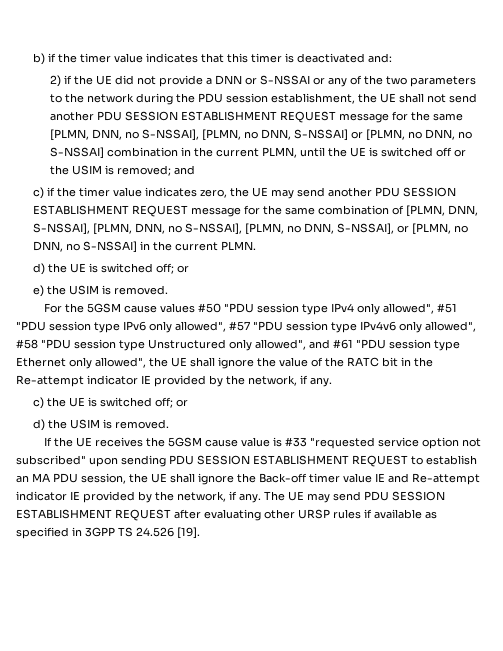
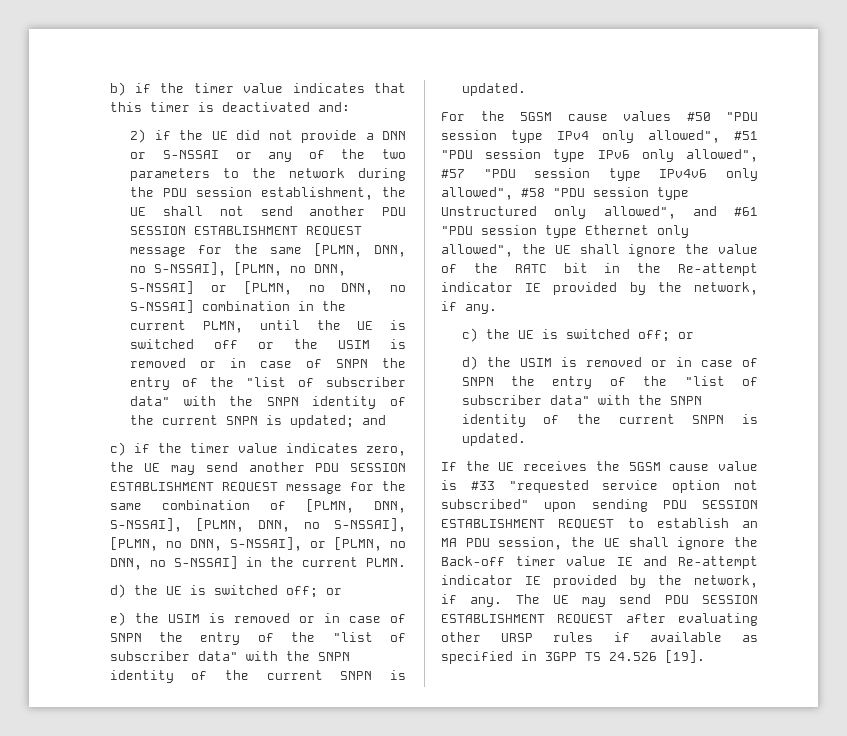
[117,165,172,176] removed; -> [130,358,406,368] [130,377,406,390] [130,396,406,409] [130,415,355,428] removed or in case of SNPN the entry of the "list of subscriber data" with the SNPN identity of the current SNPN is updated;
[114,285,169,295] removed. -> [233,613,406,623] [109,632,406,645] [109,651,350,661] [109,670,406,683] [461,83,526,96] removed or in case of SNPN the entry of the "list of subscriber data" with the SNPN identity of the current SNPN is updated.
[115,419,170,429] removed. -> [585,357,758,367] [461,376,758,389] [461,395,702,405] [461,414,758,427] [461,433,526,446] removed or in case of SNPN the entry of the "list of subscriber data" with the SNPN identity of the current SNPN is updated.

